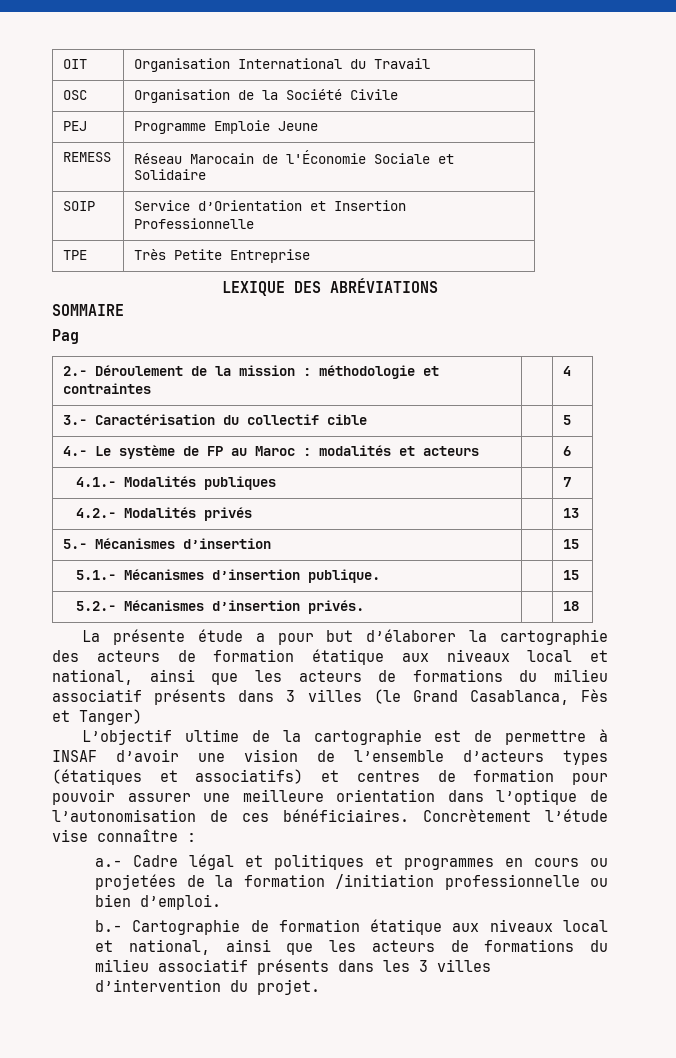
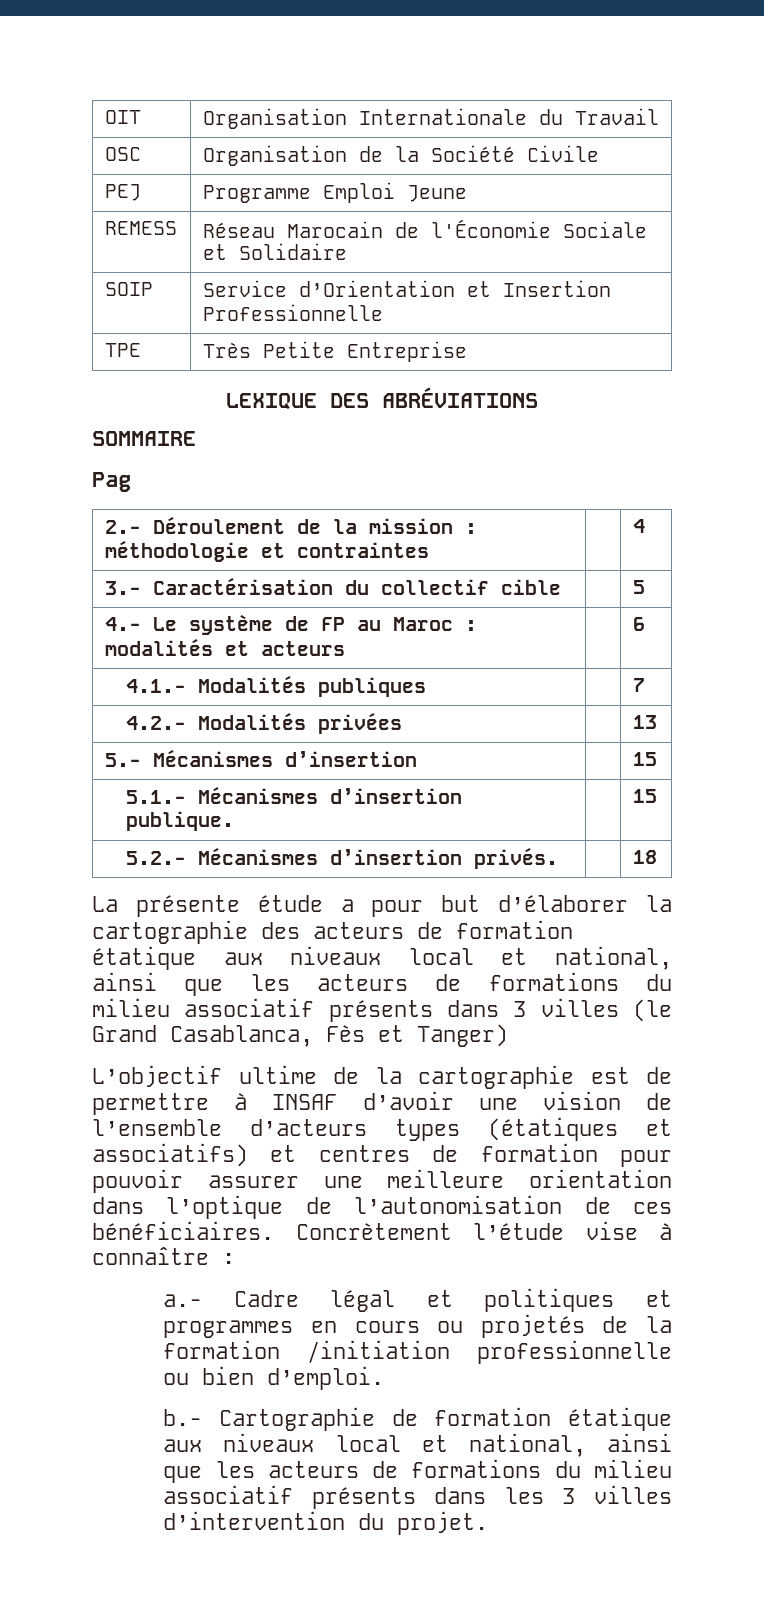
[238,58,343,69] International -> [358,108,527,125] Internationale
[214,120,271,134] Emploie -> [322,182,395,203] Emploi
[204,507,253,521] privés -> [317,713,402,734] privées
(88, 835) none -> [659,1223,672,1240] à
[95,874,177,890] projetées -> [480,1314,585,1338] projetés

